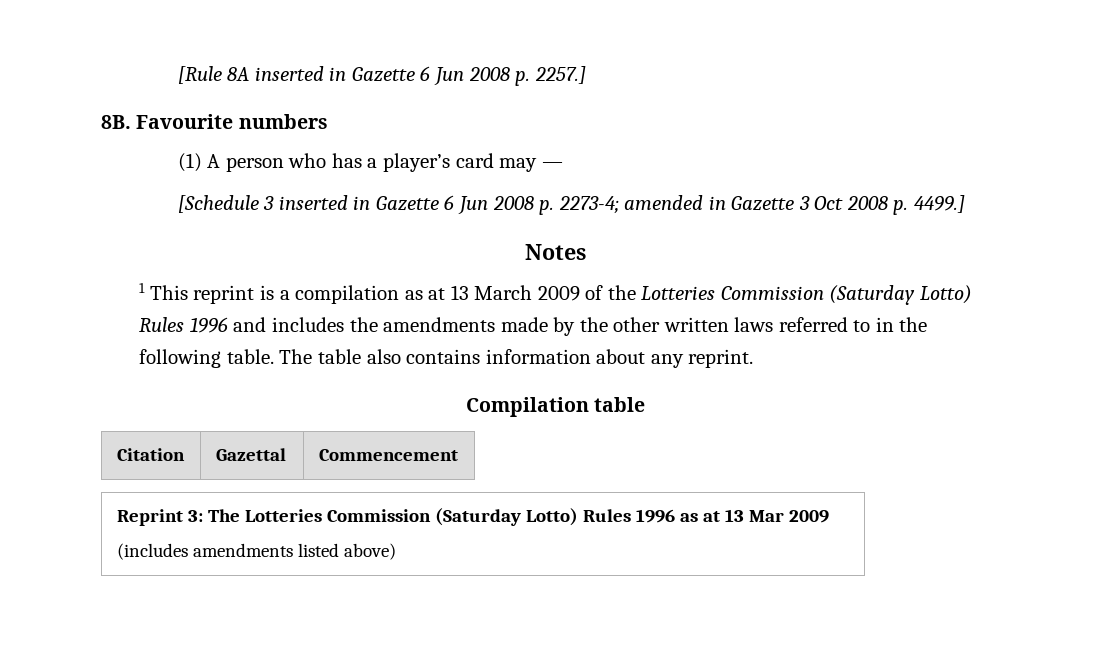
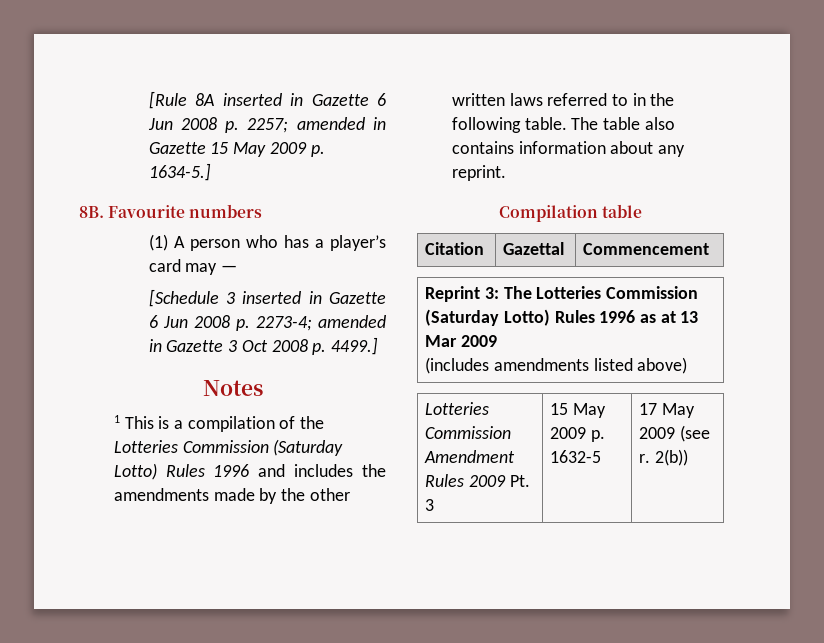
[534,66,586,84] 2257.] -> [247,117,386,133] [148,142,325,157] [148,163,211,181] 2257; amended in Gazette 15 May 2009 p. 1634-5.]
[193,285,255,304] reprint -> (154, 422) none
[404,285,580,301] as at 13 March 2009 -> (275, 424) none
(396, 551) none -> [425,402,490,415] [425,426,512,439] [424,450,516,463] [425,474,530,487] [425,499,435,511] [550,403,606,418] [550,427,605,442] [550,450,602,463] [639,403,695,418] [639,425,710,442] [639,449,688,466] // Lotteries Commission Amendment Rules 2009 Pt. 3 | 15 May 2009 p. 1632-5 | 17 May 2009 (see r. 2(b))

